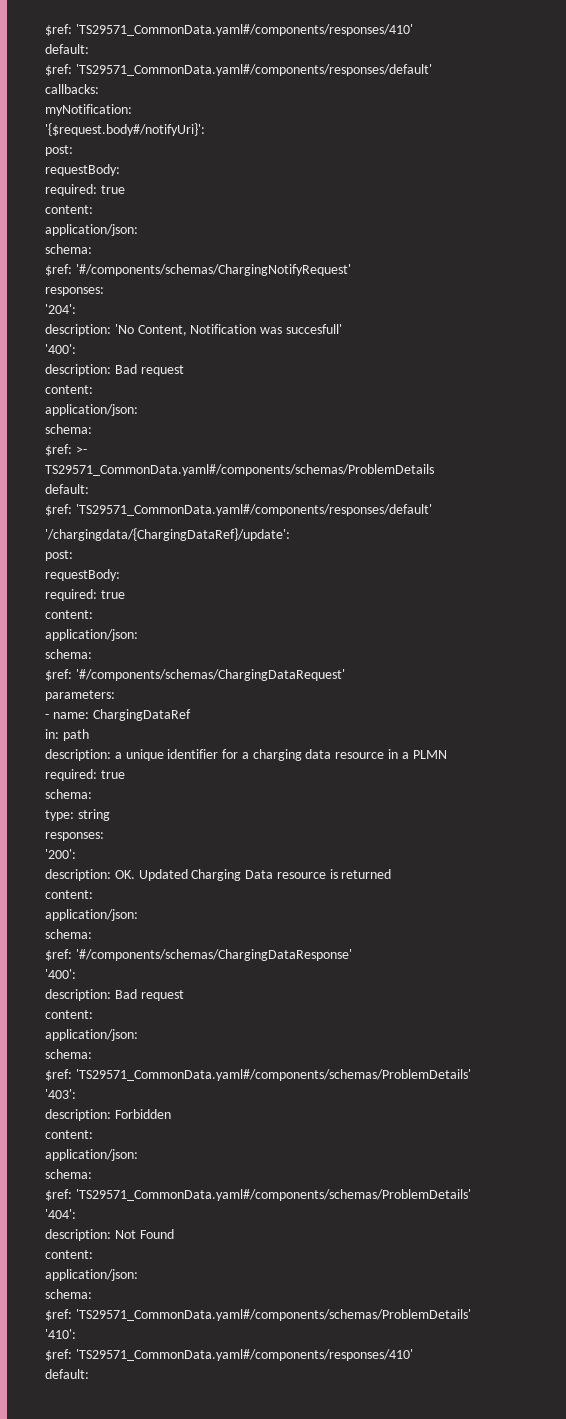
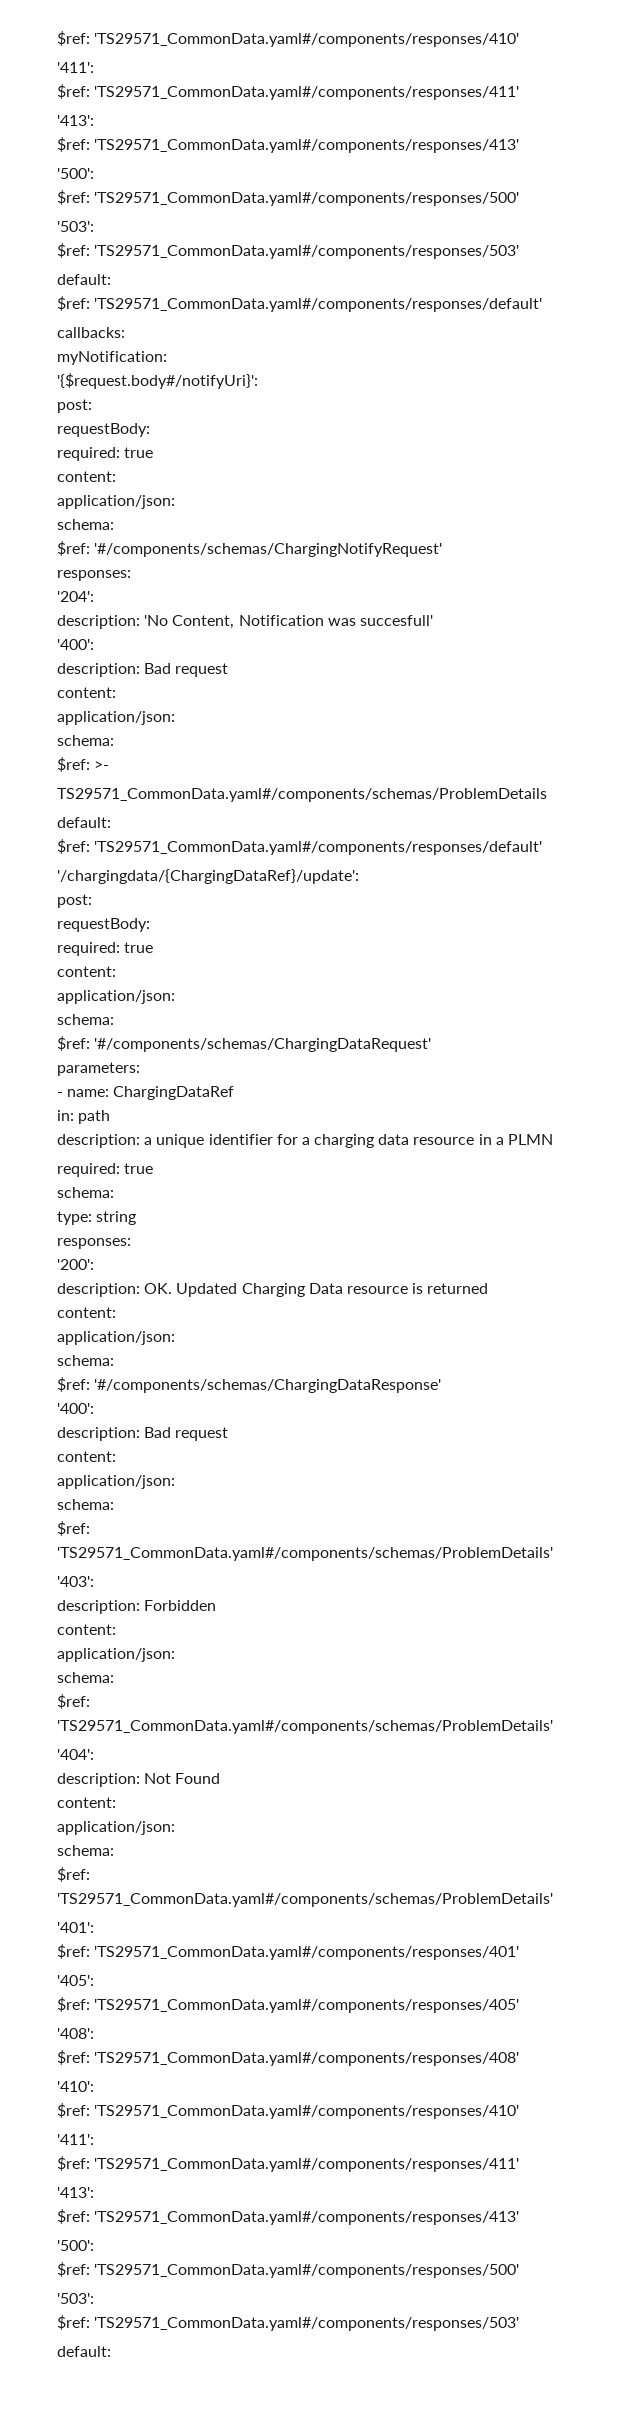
[45,24,413,36] $ref: 'TS29571_CommonData.yaml#/components/responses/410' -> [57,31,520,47] [57,62,94,73] [57,84,520,100] [57,115,94,126] [57,137,520,153] [57,168,94,179] [57,190,520,206] [57,221,94,232] [57,243,520,259] $ref: 'TS29571_CommonData.yaml#/components/responses/410' // '411': // $ref: 'TS29571_CommonData.yaml#/components/responses/411' // '413': // $ref: 'TS29571_CommonData.yaml#/components/responses/413' // '500': // $ref: 'TS29571_CommonData.yaml#/components/responses/500' // '503': // $ref: 'TS29571_CommonData.yaml#/components/responses/503'
[45,1329,76,1339] [45,1349,413,1361] '410': // $ref: 'TS29571_CommonData.yaml#/components/responses/410' -> [57,1922,94,1933] [57,1944,520,1960] [57,1975,94,1986] [57,1997,520,2013] [57,2028,94,2039] [57,2050,520,2066] [57,2081,94,2092] [57,2103,520,2119] [57,2134,94,2145] [57,2156,520,2172] [57,2187,94,2198] [57,2209,520,2225] [57,2240,94,2251] [57,2262,520,2278] [57,2293,94,2304] [57,2315,520,2331] '401': // $ref: 'TS29571_CommonData.yaml#/components/responses/401' // '405': // $ref: 'TS29571_CommonData.yaml#/components/responses/405' // '408': // $ref: 'TS29571_CommonData.yaml#/components/responses/408' // '410': // $ref: 'TS29571_CommonData.yaml#/components/responses/410' // '411': // $ref: 'TS29571_CommonData.yaml#/components/responses/411' // '413': // $ref: 'TS29571_CommonData.yaml#/components/responses/413' // '500': // $ref: 'TS29571_CommonData.yaml#/components/responses/500' // '503': // $ref: 'TS29571_CommonData.yaml#/components/responses/503'

